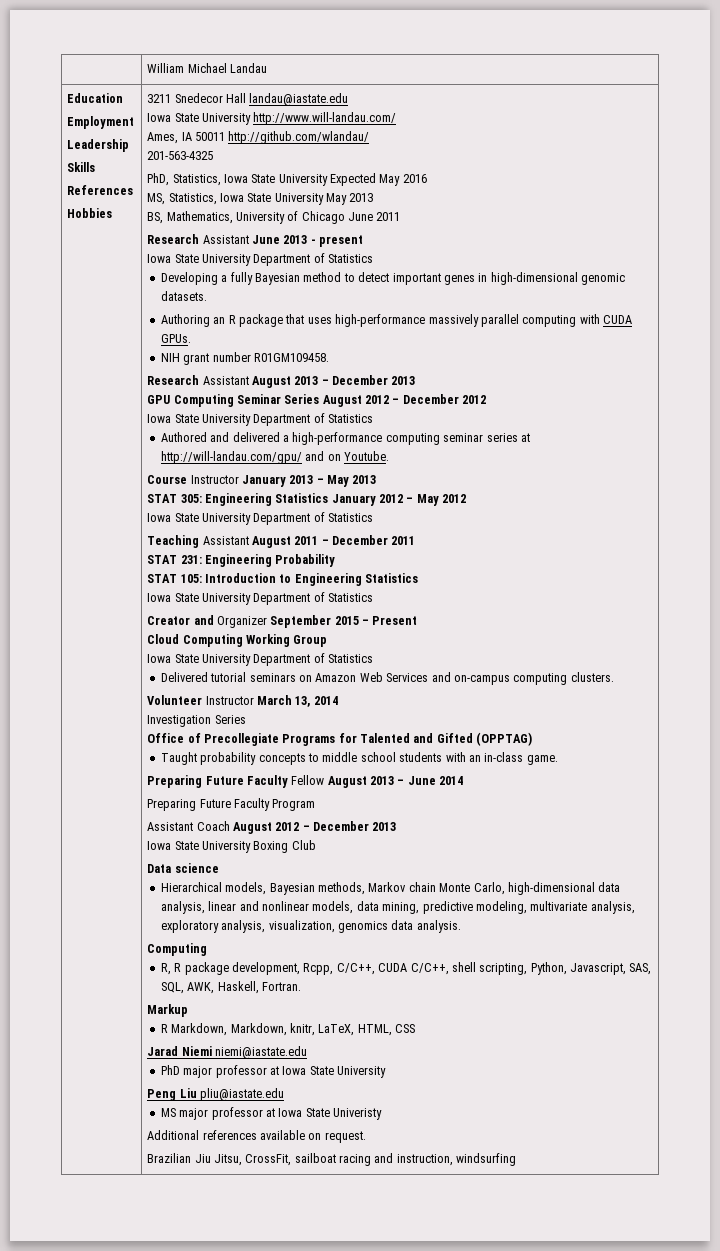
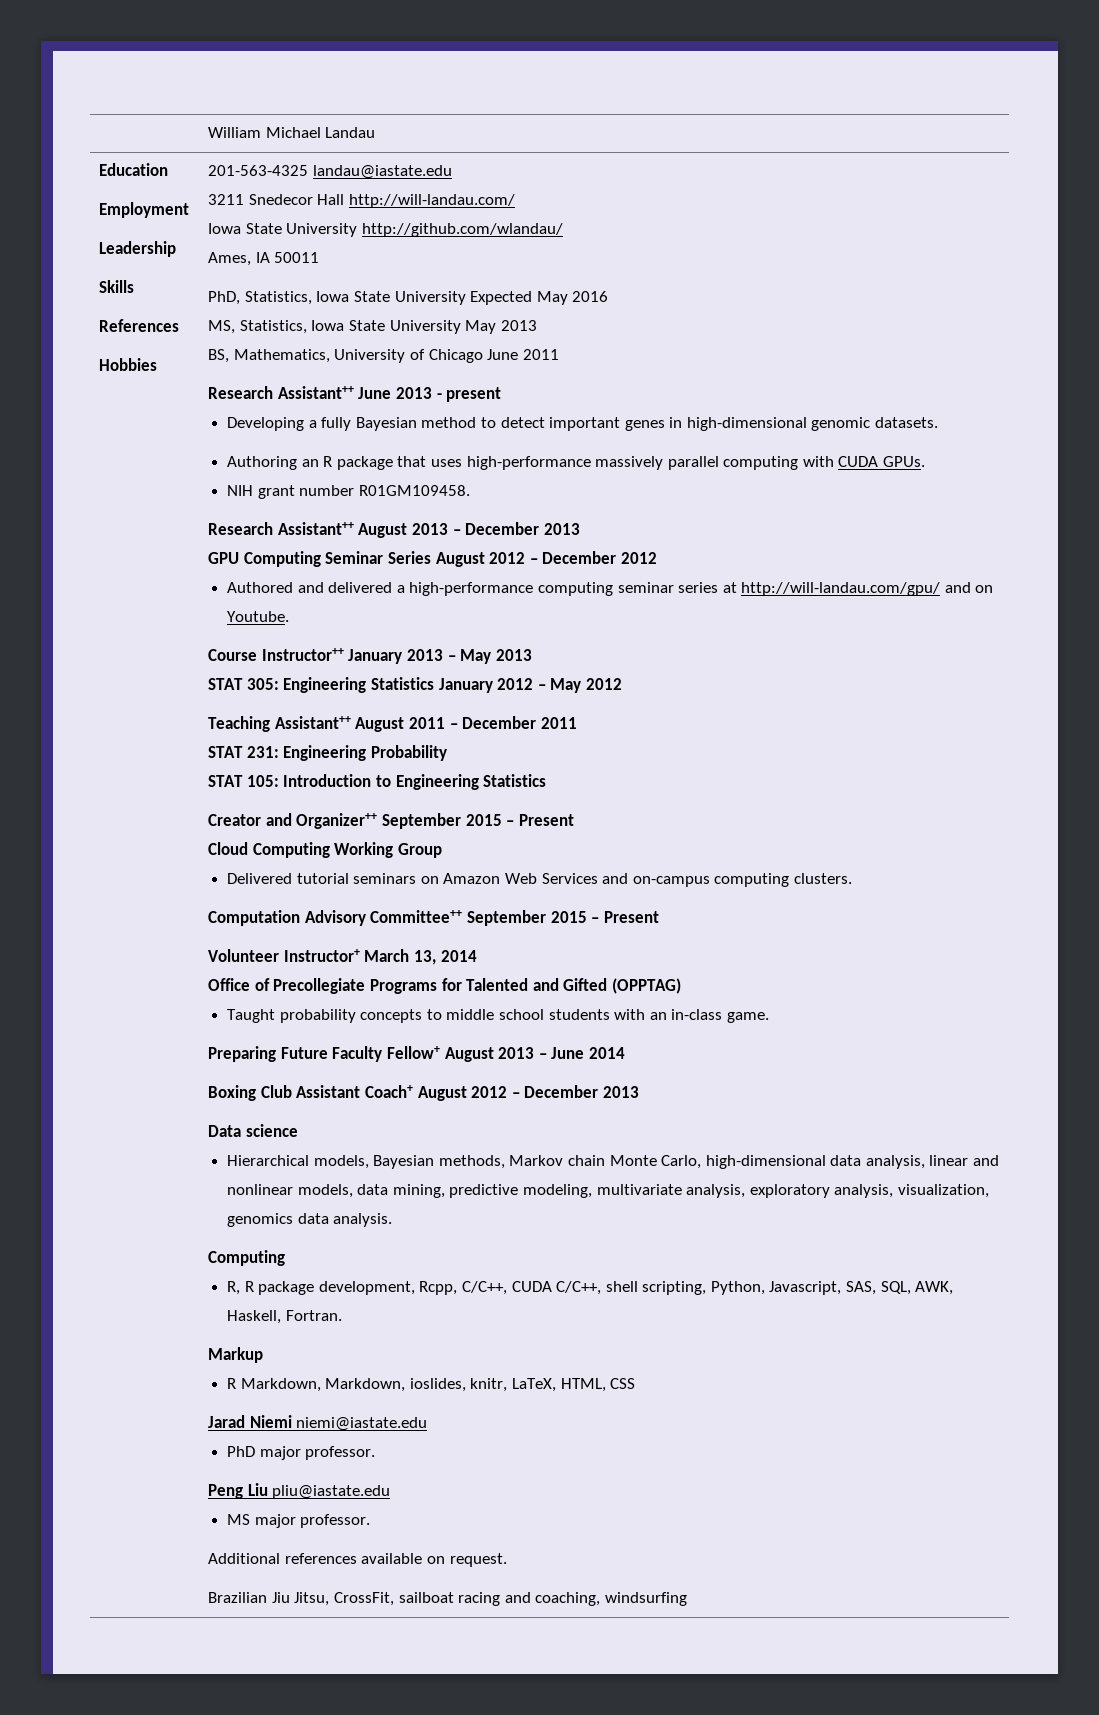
(113, 213) none -> [208,165,452,179] 201-563-4325 landau@iastate.edu //
[249,93,349,106] [147,112,397,125] landau@iastate.edu // Iowa State University http://www.will-landau.com/ -> [349,194,516,208] [208,223,564,237] http://will-landau.com/ // Iowa State University http://github.com/wlandau/
[228,131,370,144] [147,151,214,160] http://github.com/wlandau/ // 201-563-4325 -> (320, 257) none
[202,235,249,244] Assistant -> [277,386,354,399] Assistant++
[147,253,374,266] // Iowa State University Department of Statistics -> (502, 394) none
[202,376,249,385] Assistant -> [277,522,354,535] Assistant++
[147,413,374,426] // Iowa State University Department of Statistics -> (657, 558) none
[190,475,239,484] Instructor -> [261,648,344,661] Instructor++
[147,512,374,525] // Iowa State University Department of Statistics -> (622, 684) none
[202,536,249,545] Assistant -> [274,716,351,729] Assistant++
[147,592,374,605] // Iowa State University Department of Statistics -> (547, 780) none
[216,616,267,628] Organizer -> [296,813,378,829] Organizer++
[147,653,374,666] // Iowa State University Department of Statistics -> (443, 850) none
(614, 677) none -> [208,910,659,926] // Computation Advisory Committee++ September 2015 – Present
[205,696,254,705] Instructor -> [283,949,360,962] Instructor+
[147,715,246,727] // Investigation Series -> (477, 956) none
[291,775,325,785] Fellow -> [387,1046,441,1059] Fellow+
[147,798,316,811] [147,821,230,831] Preparing Future Faculty Program // Assistant Coach -> [208,1085,414,1101] Boxing Club Assistant Coach+
[147,840,316,853] // Iowa State University Boxing Club -> (639, 1092) none
(287, 1029) none -> [409,1378,466,1392] ioslides,
[215,1065,387,1078] professor at Iowa State University -> [305,1446,376,1460] professor.
[211,1107,383,1120] professor at Iowa State Univeristy -> [300,1514,371,1528] professor.
[396,1154,453,1166] instruction, -> [535,1592,601,1606] coaching,

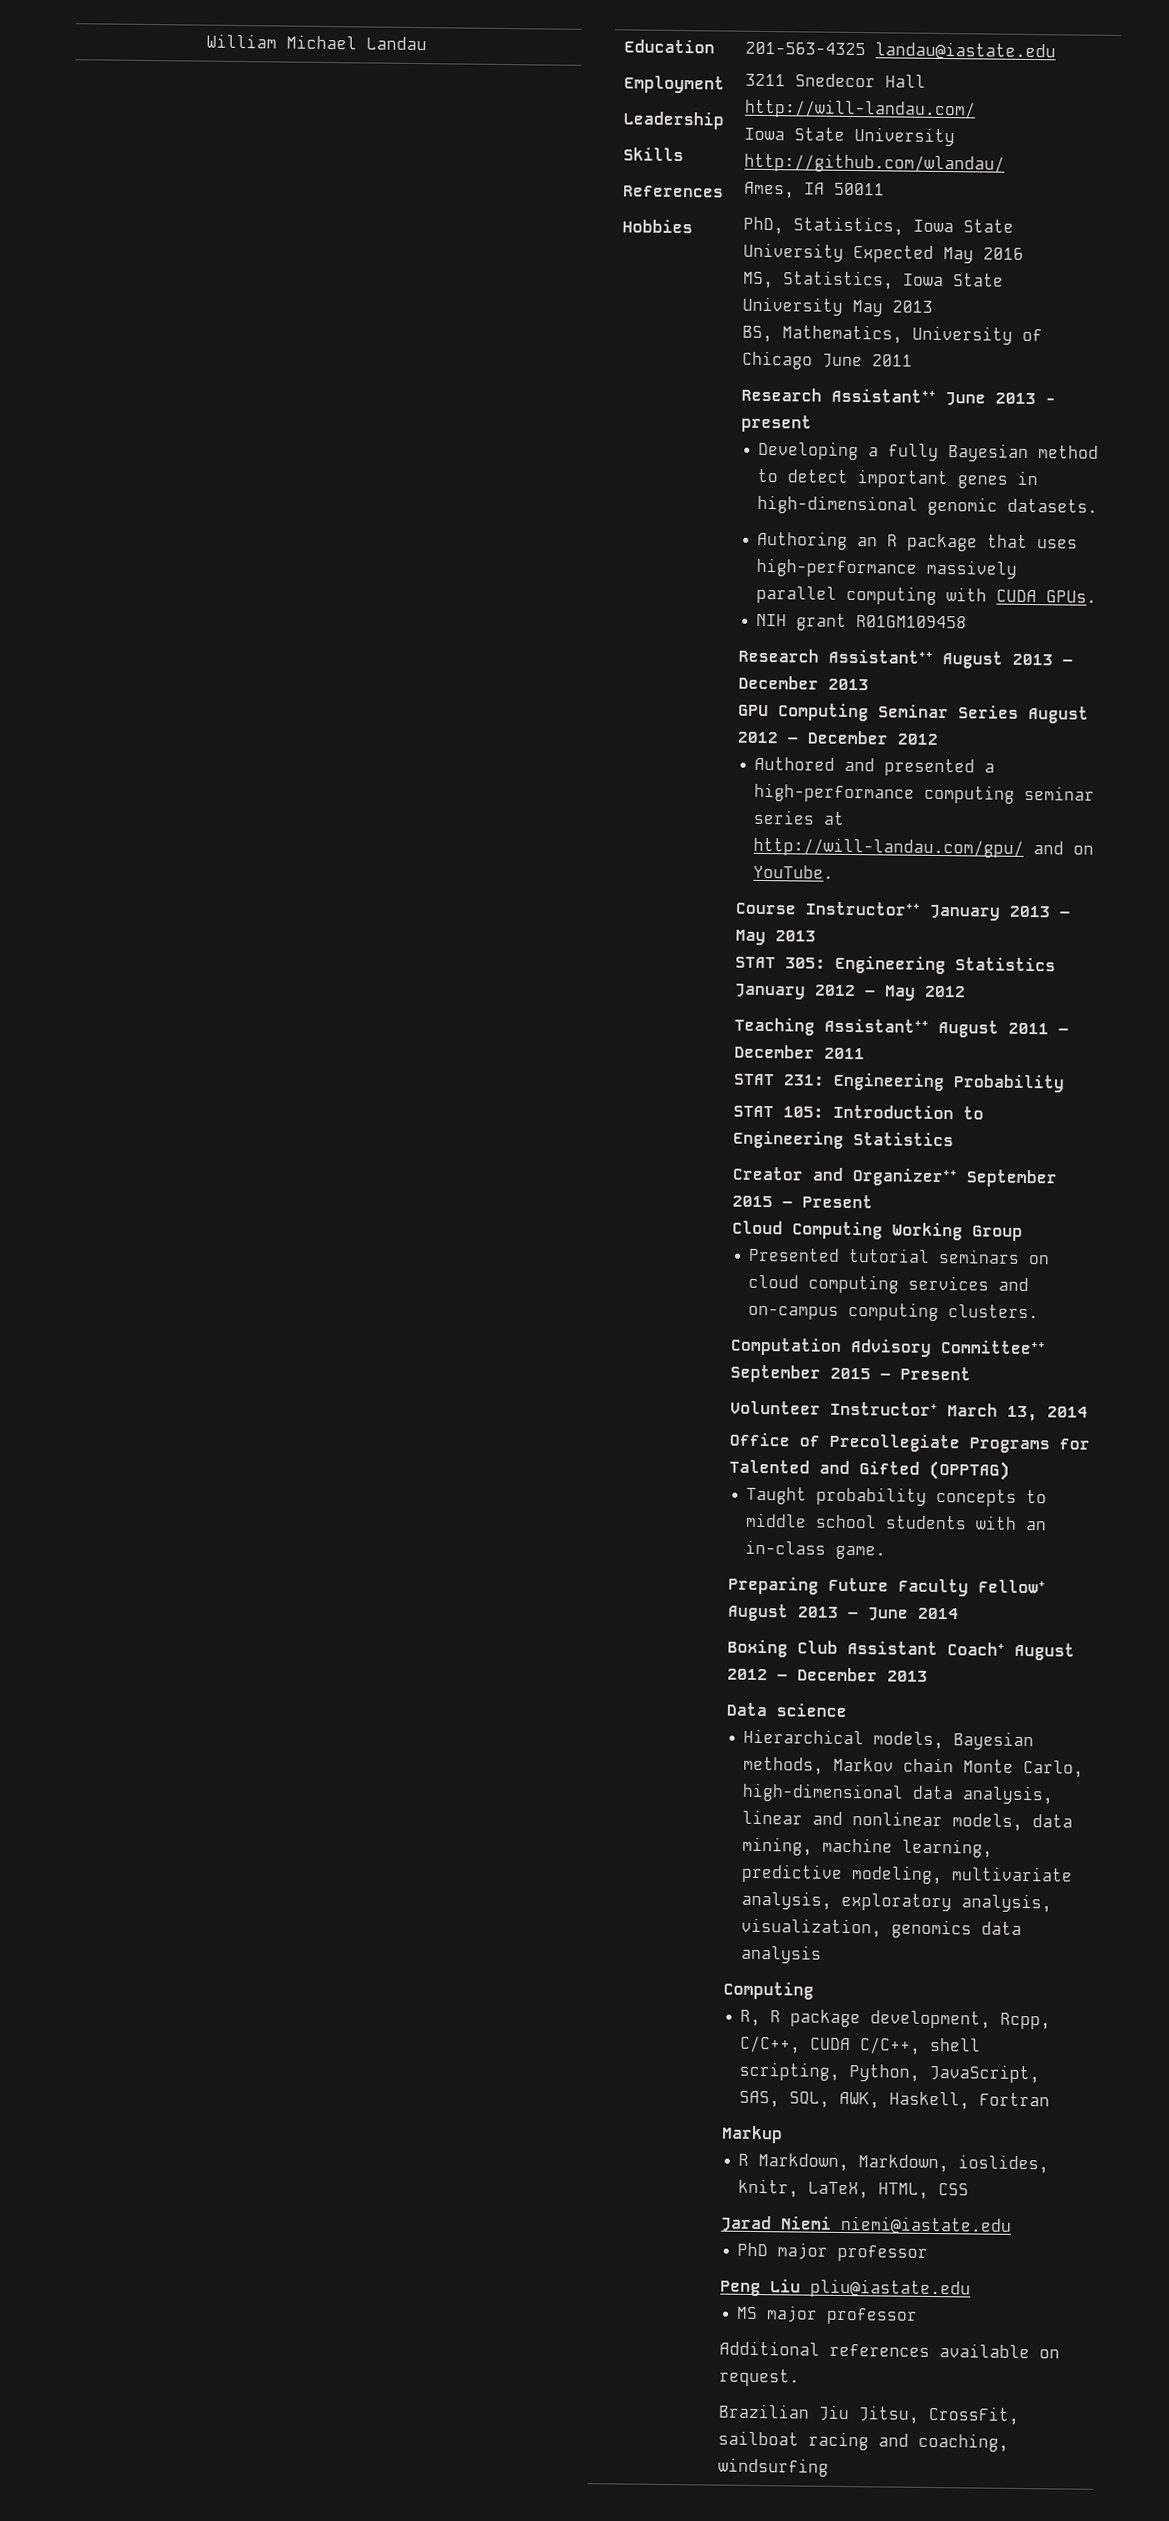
[299,485,470,496] number R01GM109458. -> [856,615,968,629] R01GM109458
[328,582,393,593] delivered -> [884,758,976,777] presented
[226,611,289,622] Youtube. -> [753,864,835,879] YouTube.
[226,873,292,884] Delivered -> [749,1247,841,1262] Presented
[443,873,598,884] Amazon Web Services -> [748,1274,990,1294] cloud computing services
(445, 1191) none -> [822,1837,994,1858] machine learning,
[333,1213,393,1227] analysis. -> [741,1944,823,1964] analysis
[769,1281,842,1295] Javascript, -> [929,2063,1041,2084] JavaScript,
[285,1310,342,1321] Fortran. -> [979,2092,1051,2107] Fortran
[305,1446,376,1460] professor. -> [837,2244,929,2262] professor
[300,1514,371,1528] professor. -> [826,2307,919,2325] professor

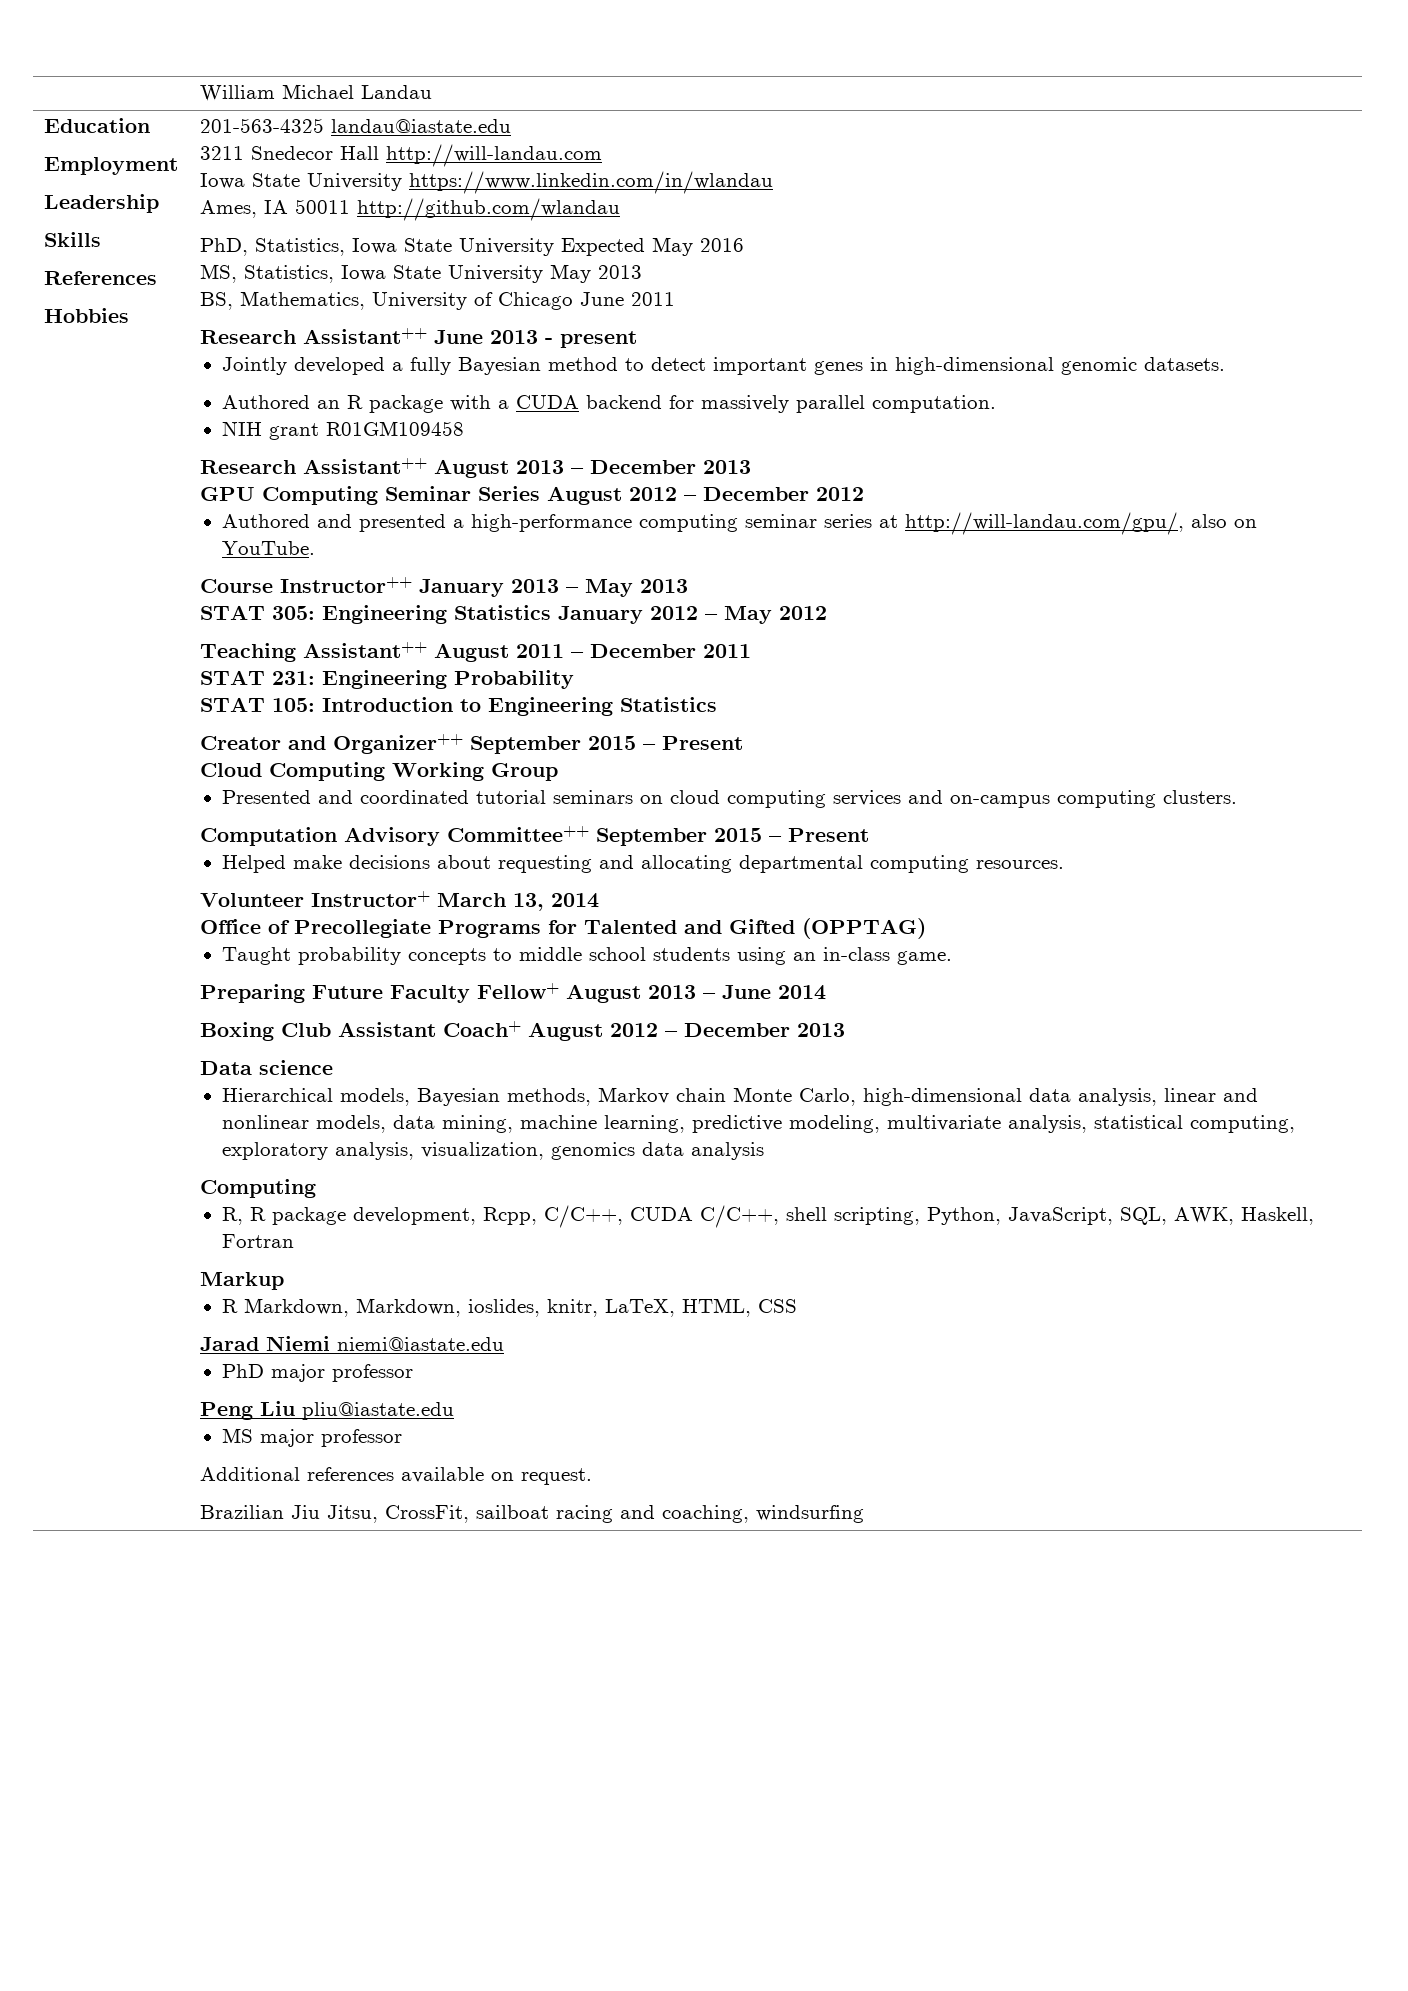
[744,98,977,120] [744,126,956,147] [744,152,1006,174] http://will-landau.com/ // Iowa State University http://github.com/wlandau/ -> [385,144,602,167] [199,171,773,194] http://will-landau.com // Iowa State University https://www.linkedin.com/in/wlandau
(886, 189) none -> [356,198,620,221] http://github.com/wlandau
[758,440,860,461] Developing -> [222,357,386,375] Jointly developed
[757,530,849,550] Authoring -> [222,395,311,409] Authored
[987,534,1079,549] [756,557,1018,579] [756,585,1098,605] that uses high-performance massively parallel computing with CUDA GPUs. -> [450,395,997,413] with a CUDA backend for massively parallel computation.
[753,836,1065,858] http://will-landau.com/gpu/ and -> [905,512,1228,535] http://will-landau.com/gpu/, also
(841, 1254) none -> [318,790,470,804] and coordinated
(972, 1373) none -> [222,855,1065,873] // Helped make decisions about requesting and allocating departmental computing resources.
[975,1515,1018,1530] with -> [737,947,787,965] using
(833, 1900) none -> [1094,1115,1296,1133] statistical computing,
[739,2090,781,2108] SAS, -> (1114, 1216) none

